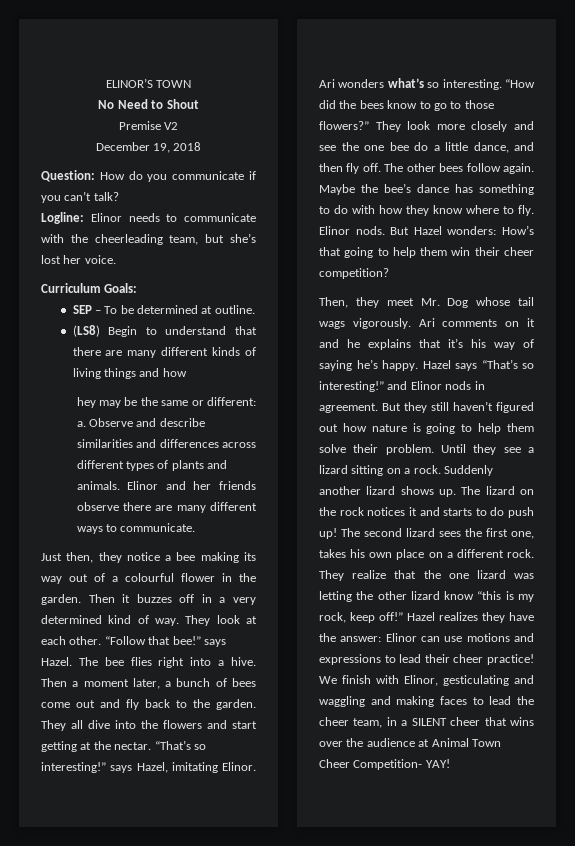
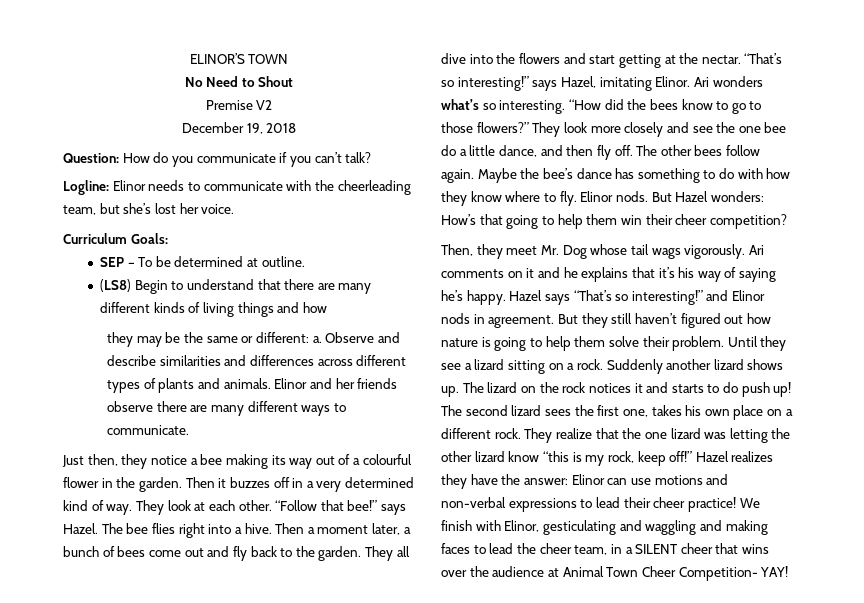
[76,397,96,408] hey -> [107,332,134,347] they
(534, 637) none -> [441,497,506,508] non-verbal

